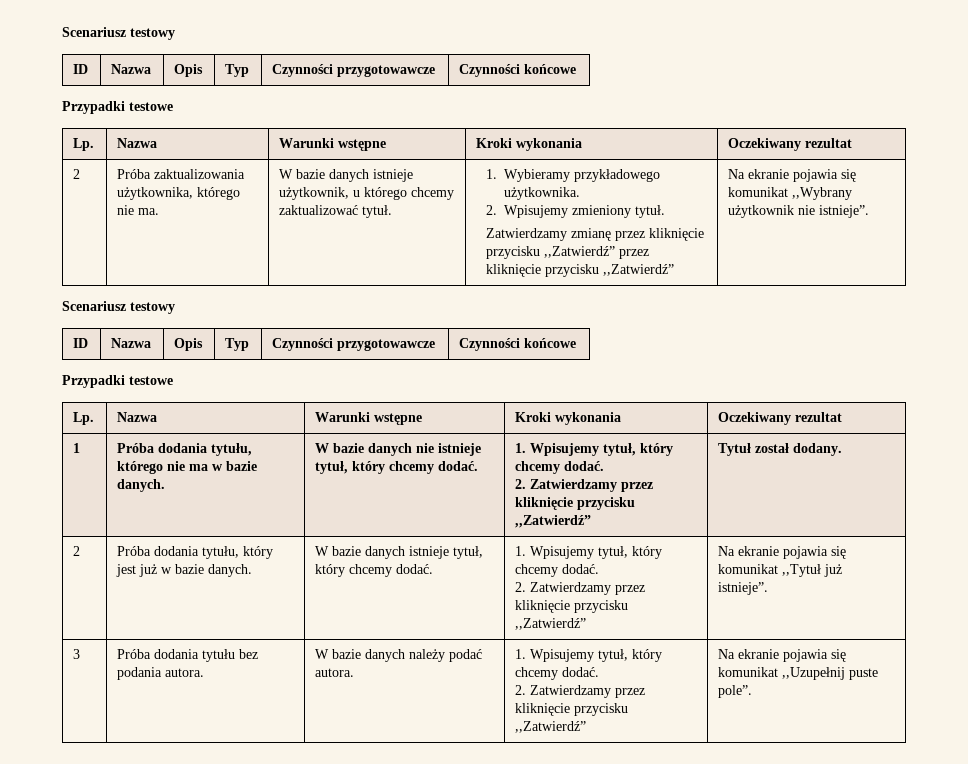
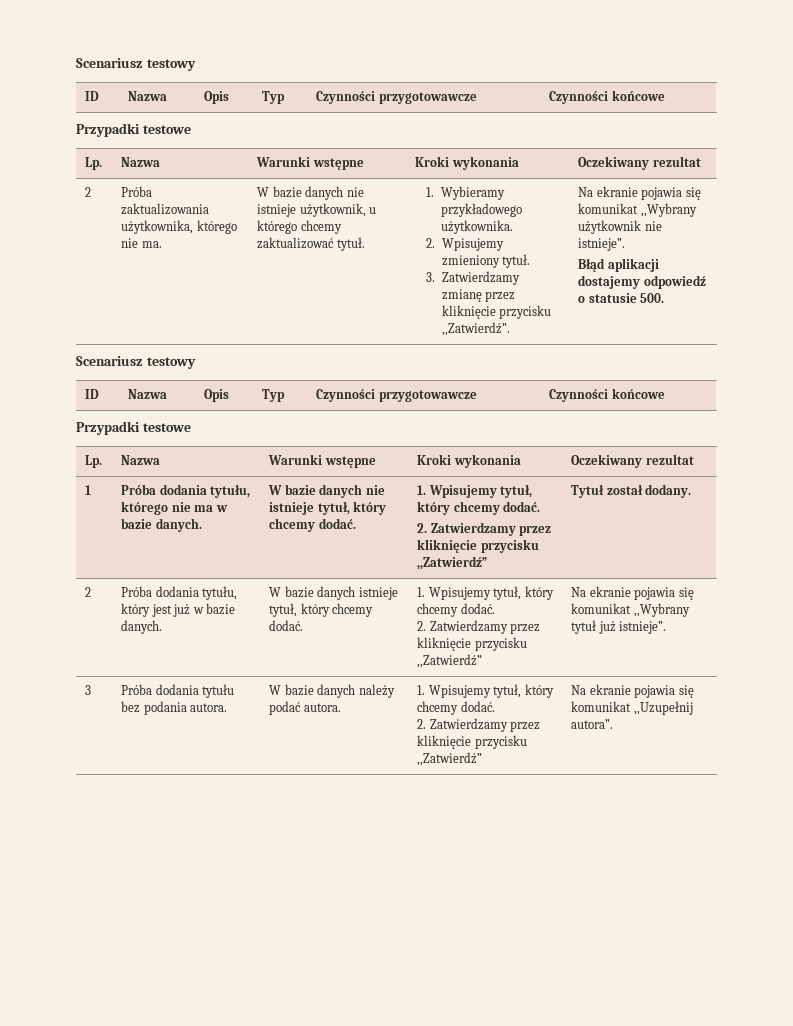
(370, 175) none -> [346,187,364,197] nie
(666, 211) none -> [426,272,436,282] 3.
[544,246,650,259] [486,264,675,277] ,,Zatwierdź” przez kliknięcie przycisku ,,Zatwierdź” -> [441,322,510,336] ,,Zatwierdź”.
(870, 211) none -> [578,258,659,272] [578,275,706,289] [578,293,665,303] // Błąd aplikacji dostajemy odpowiedź o statusie 500.
[782,564,822,577] ,,Tytuł -> [633,603,690,617] [571,620,597,634] ,,Wybrany tytuł
[849,668,879,680] [718,685,753,698] puste pole”. -> [571,719,614,729] autora”.

